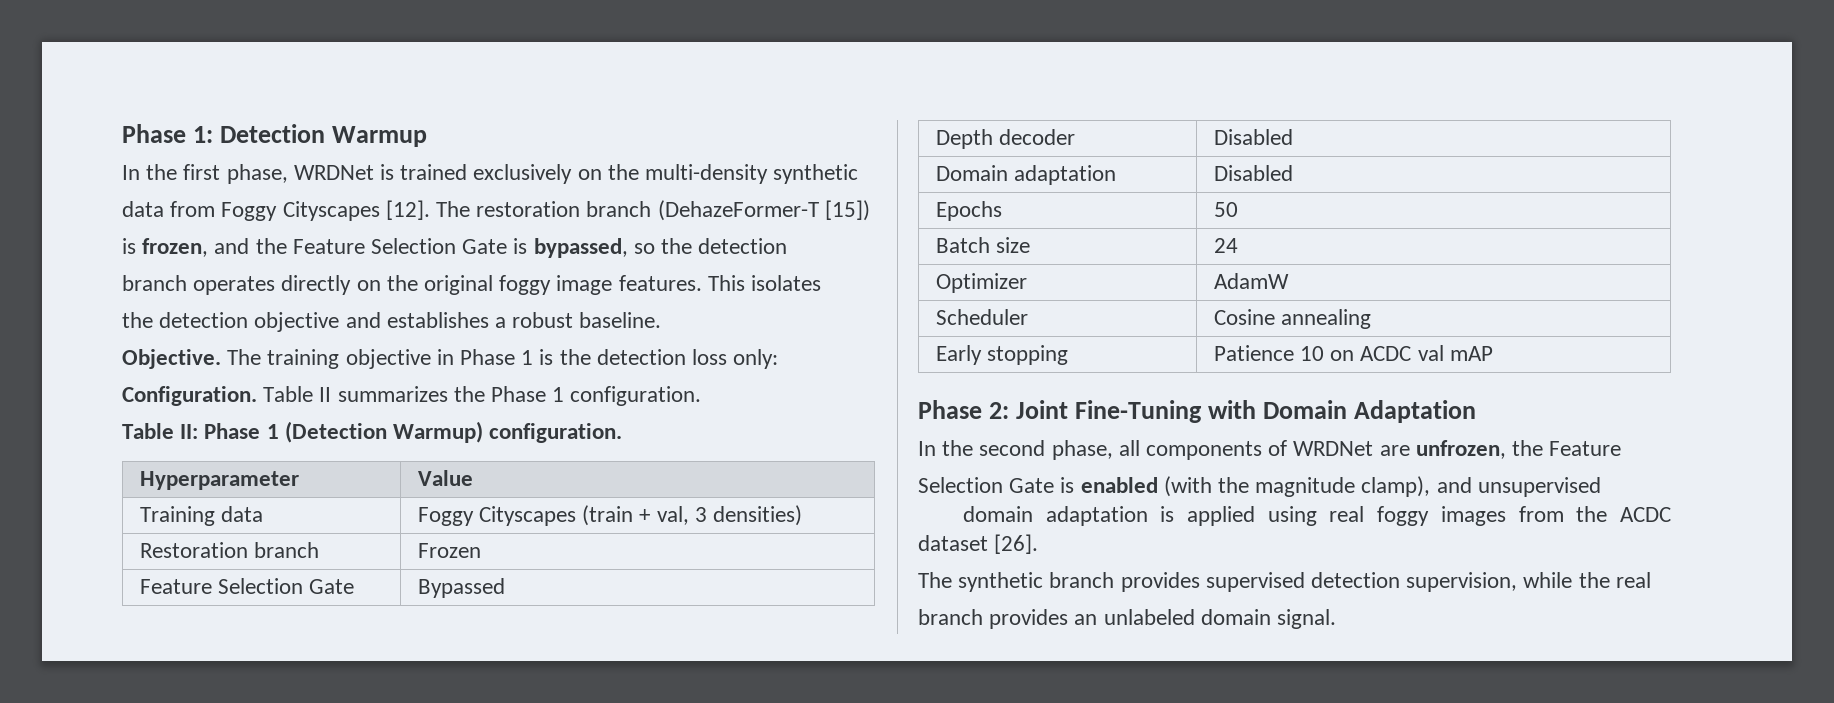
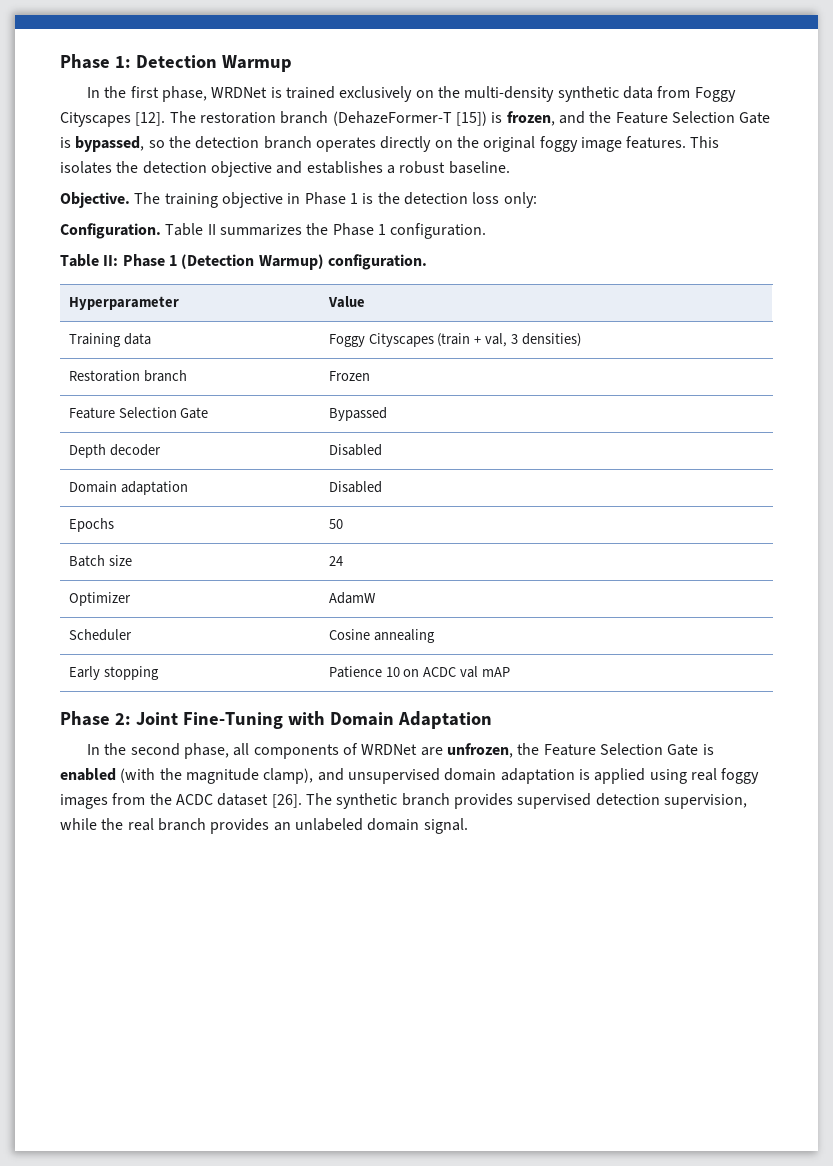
(859, 174) // -> (619, 94) none
(870, 210) // -> (487, 118) none
(788, 246) // -> (260, 142) none
(822, 283) // -> (112, 167) none
(1622, 448) // -> (596, 750) none
(1601, 487) // -> (440, 776) none
(1039, 544) // -> (302, 801) none
(1651, 580) // -> (154, 824) none

